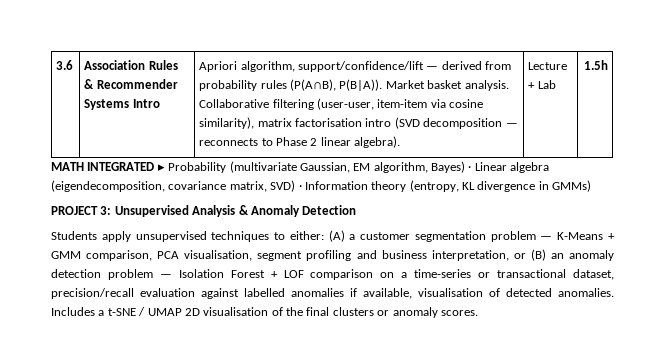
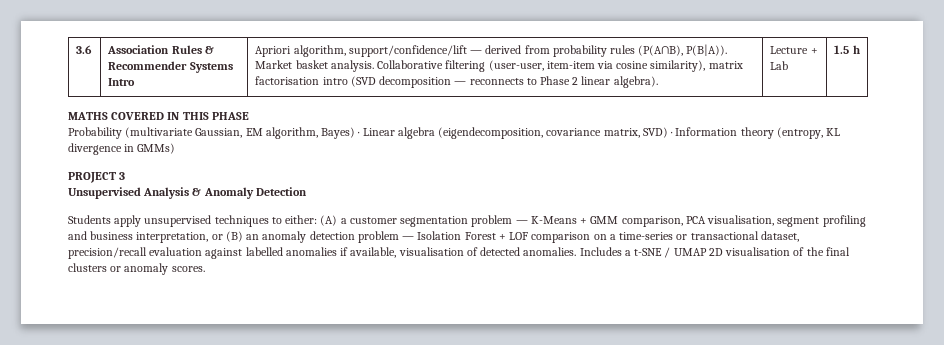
[583,60,608,70] [51,162,165,171] 1.5h // MATH INTEGRATED ▸ -> [834,45,860,54] [68,112,249,120] 1.5 h // MATHS COVERED IN THIS PHASE //
[100,206,112,215] 3: -> [119,172,126,180] 3 //

